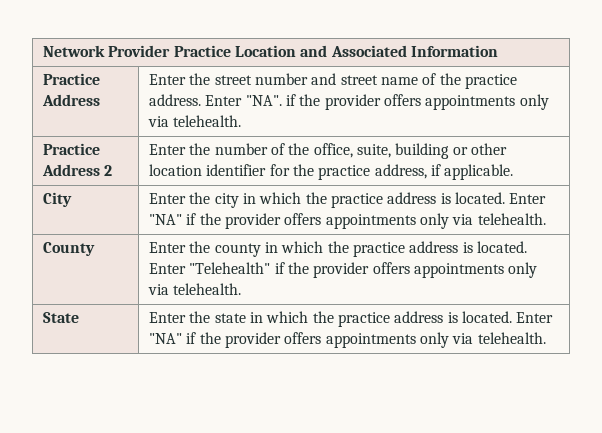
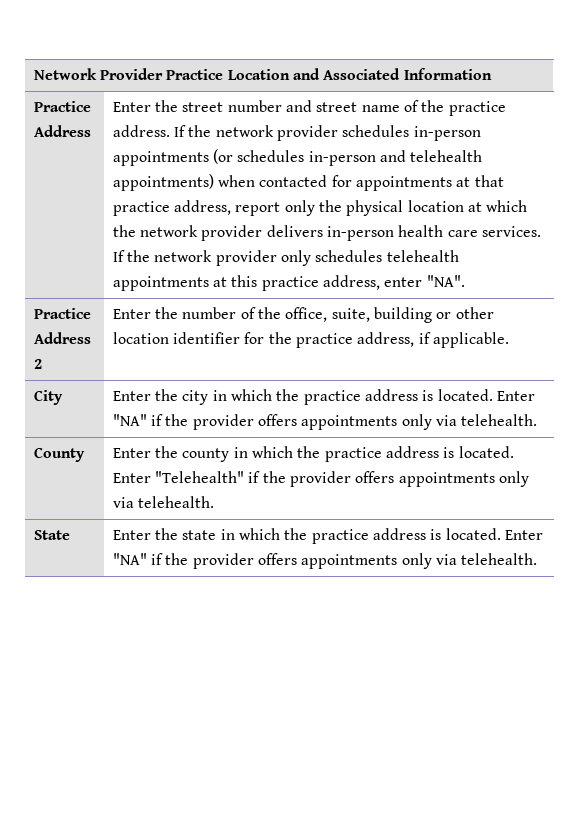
[205,94,549,110] [148,115,242,127] Enter "NA". if the provider offers appointments only via telehealth. -> [174,125,481,141] [112,149,483,166] [112,174,504,191] [112,200,528,216] [112,225,542,241] [112,250,459,266] [112,275,465,291] If the network provider schedules in-person appointments (or schedules in-person and telehealth appointments) when contacted for appointments at that practice address, report only the physical location at which the network provider delivers in-person health care services. If the network provider only schedules telehealth appointments at this practice address, enter "NA".

